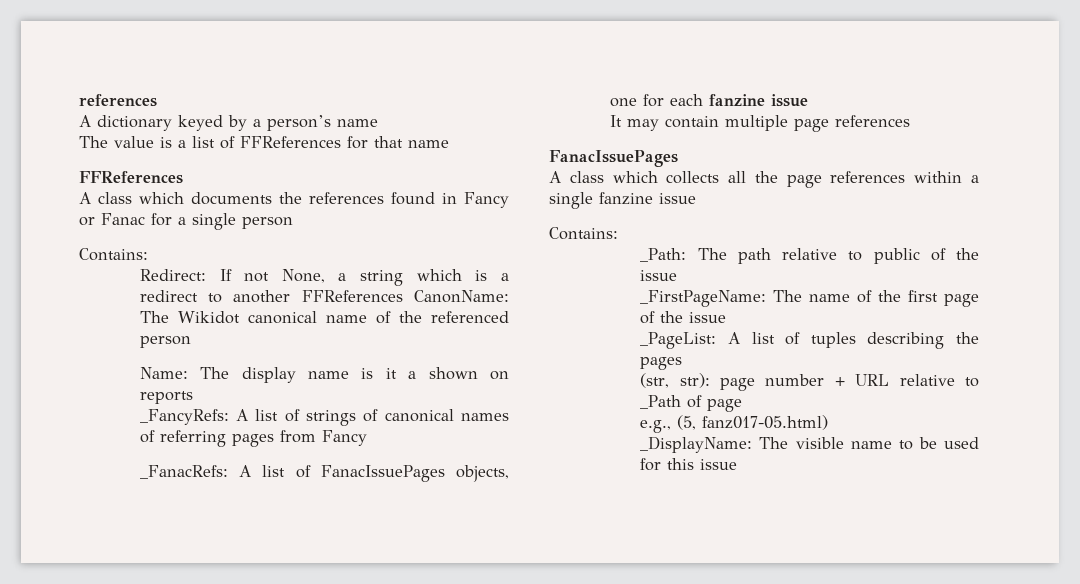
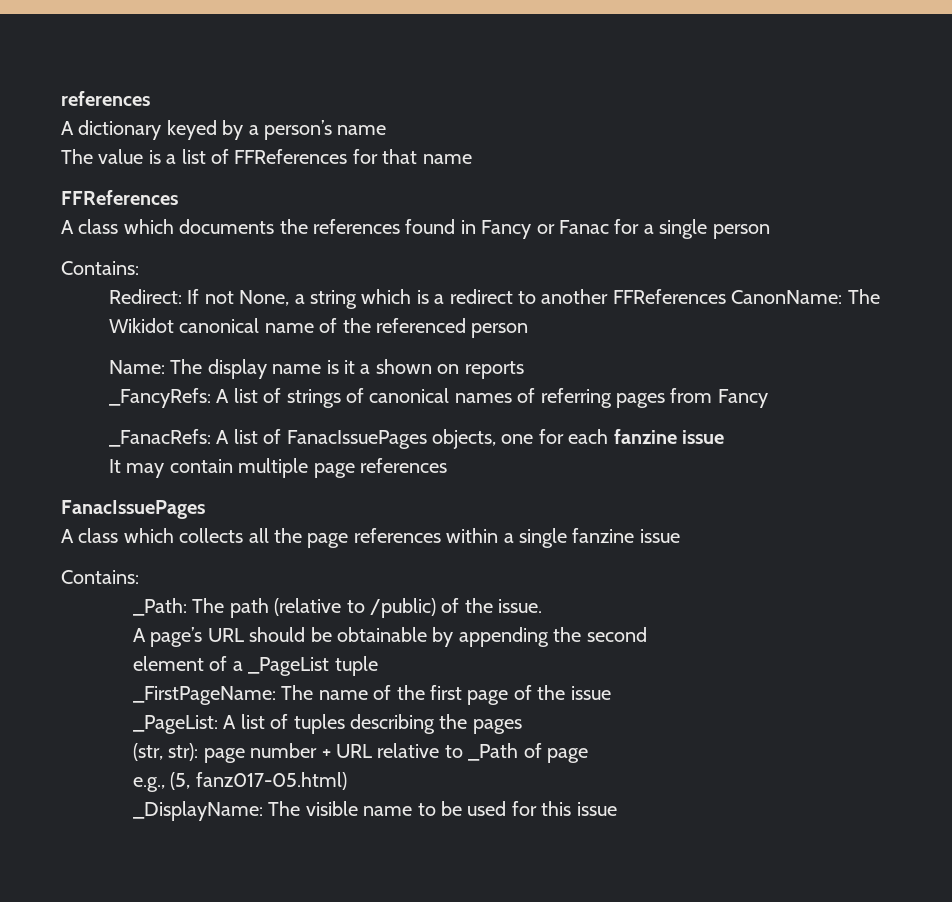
[782,248,979,264] [640,270,678,281] relative to public of the issue -> [274,598,543,618] [132,627,647,647] [132,656,378,676] (relative to /public) of the issue. // A page’s URL should be obtainable by appending the second // element of a _PageList tuple

